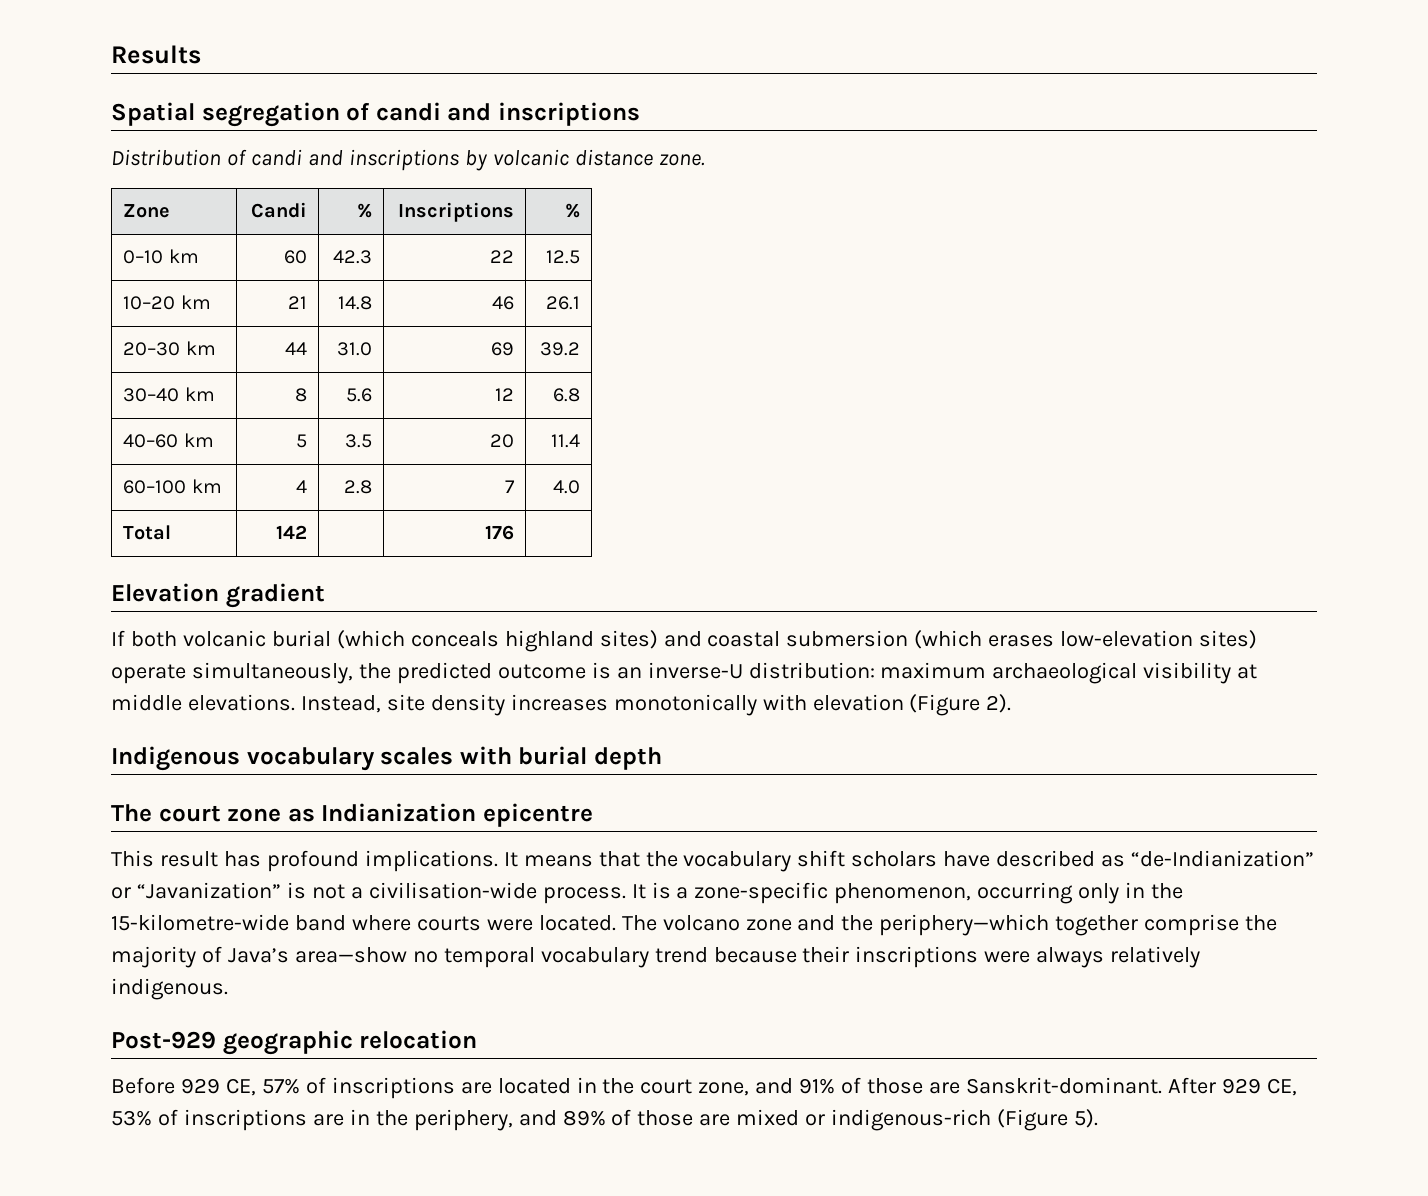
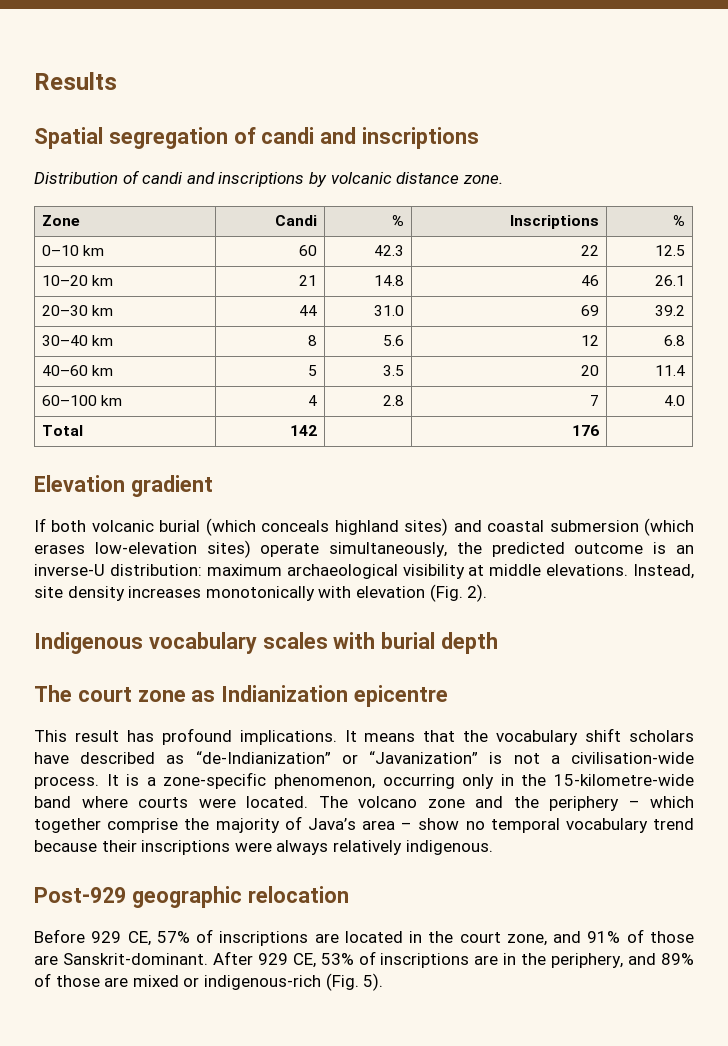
[909,694,981,716] (Figure -> [429,584,463,602] (Fig.
[879,914,1050,936] periphery—which -> [549,796,694,811] periphery – which
[294,947,407,963] area—show -> [362,818,460,830] area – show
[997,1109,1069,1131] (Figure -> [325,973,359,991] (Fig.

